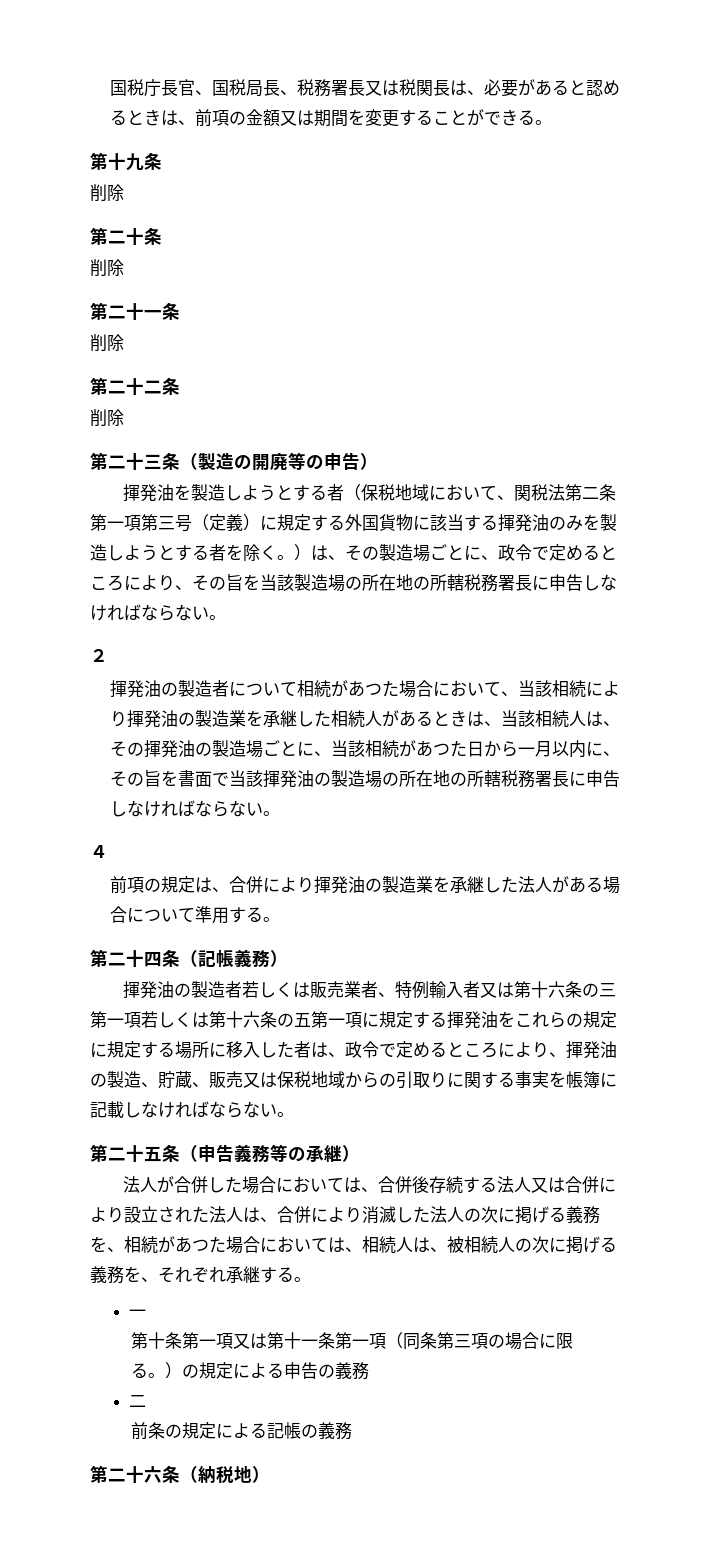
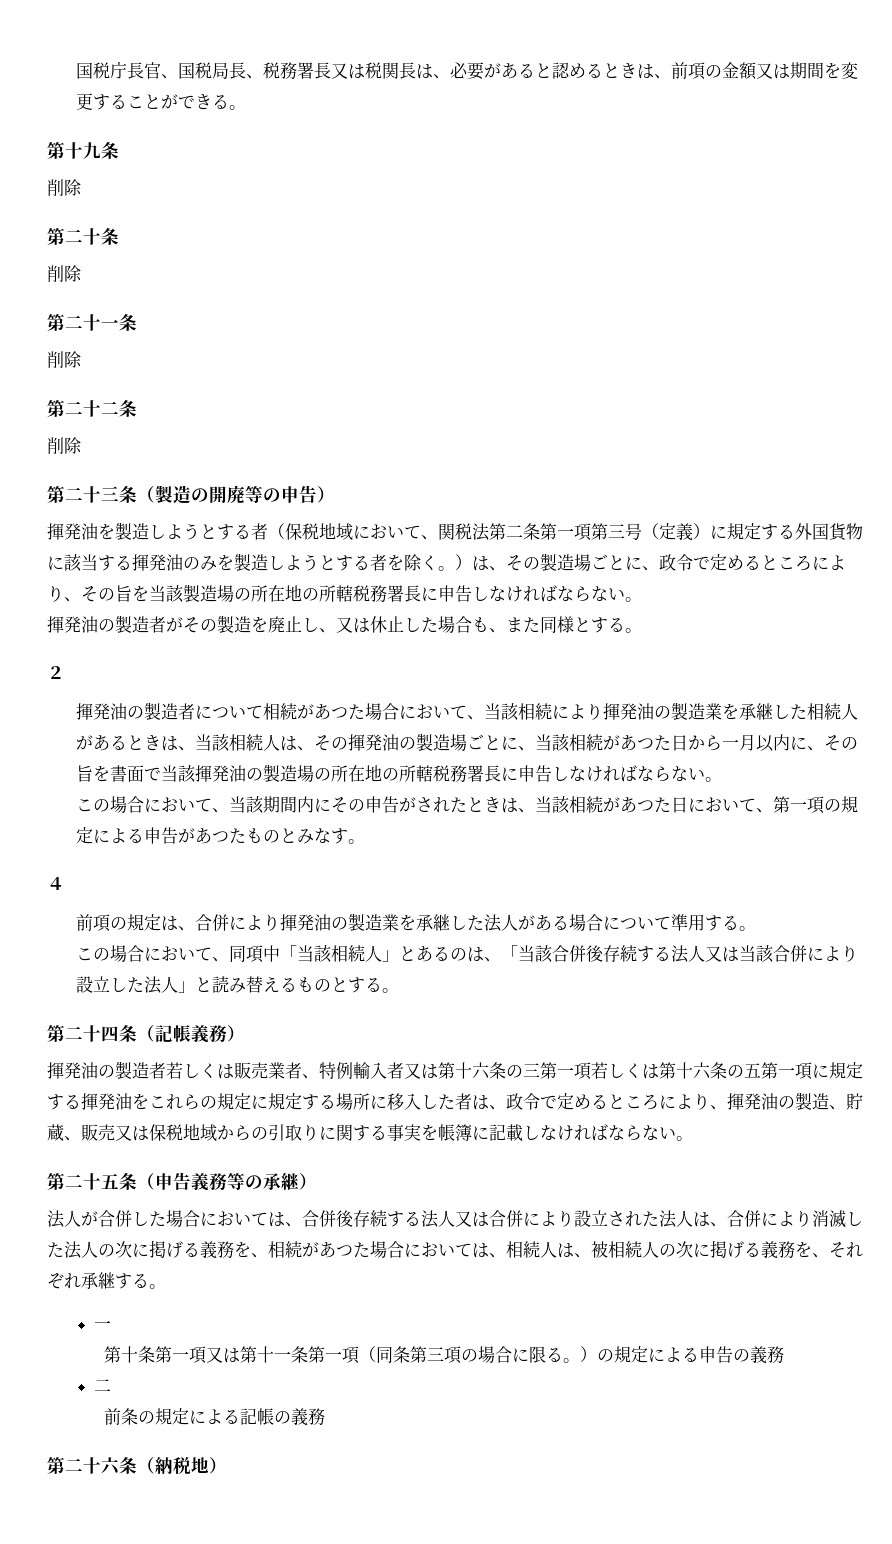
(226, 617) none -> [47,615,642,633] // 揮発油の製造者がその製造を廃止し、又は休止した場合も、また同様とする。
(281, 813) none -> [75,796,858,814] [75,827,365,844] // この場合において、当該期間内にその申告がされたときは、当該相続があつた日において、第一項の規定による申告があつたものとみなす。
(281, 919) none -> [75,945,858,963] [75,976,399,994] // この場合において、同項中「当該相続人」とあるのは、「当該合併後存続する法人又は当該合併により設立した法人」と読み替えるものとする。

